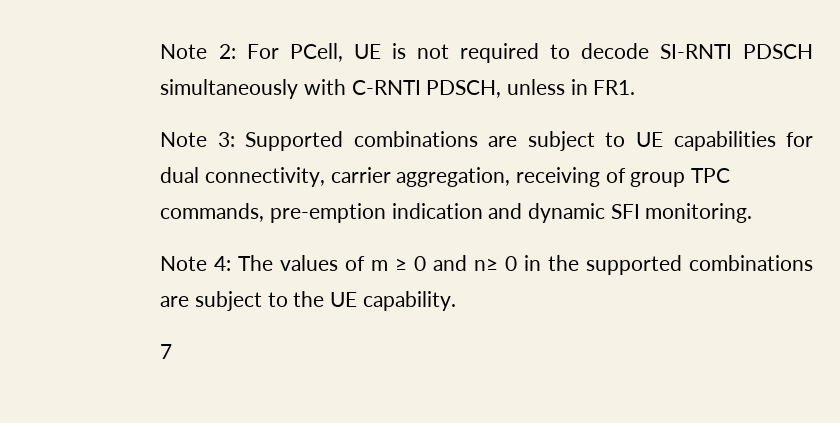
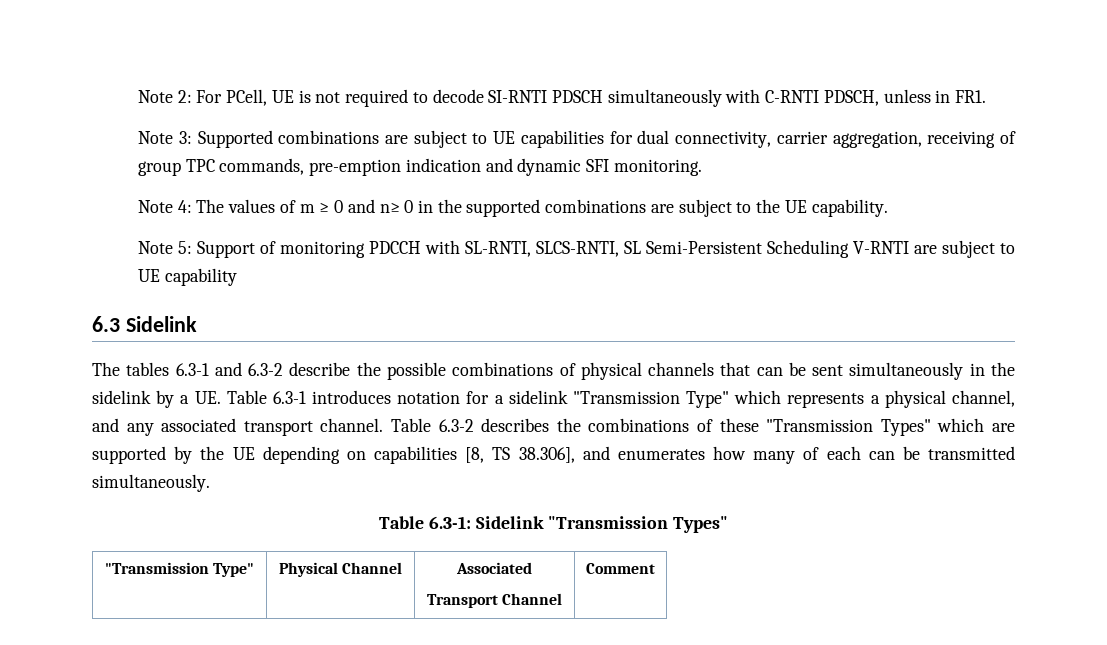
[160,344,173,359] 7 -> [138,240,1016,258] [138,268,237,286] [92,316,197,332] [92,362,1016,380] [92,390,1015,408] [92,418,1016,436] [92,446,1015,464] [92,474,210,492] [379,516,728,533] [104,562,255,577] [278,562,403,577] [456,562,532,574] [426,593,563,608] [586,563,655,574] Note 5: Support of monitoring PDCCH with SL-RNTI, SLCS-RNTI, SL Semi-Persistent Scheduling V-RNTI are subject to UE capability // 6.3 Sidelink // The tables 6.3-1 and 6.3-2 describe the possible combinations of physical channels that can be sent simultaneously in the sidelink by a UE. Table 6.3-1 introduces notation for a sidelink "Transmission Type" which represents a physical channel, and any associated transport channel. Table 6.3-2 describes the combinations of these "Transmission Types" which are supported by the UE depending on capabilities [8, TS 38.306], and enumerates how many of each can be transmitted simultaneously. // Table 6.3-1: Sidelink "Transmission Types" // "Transmission Type" | Physical Channel | Associated // Transport Channel | Comment

